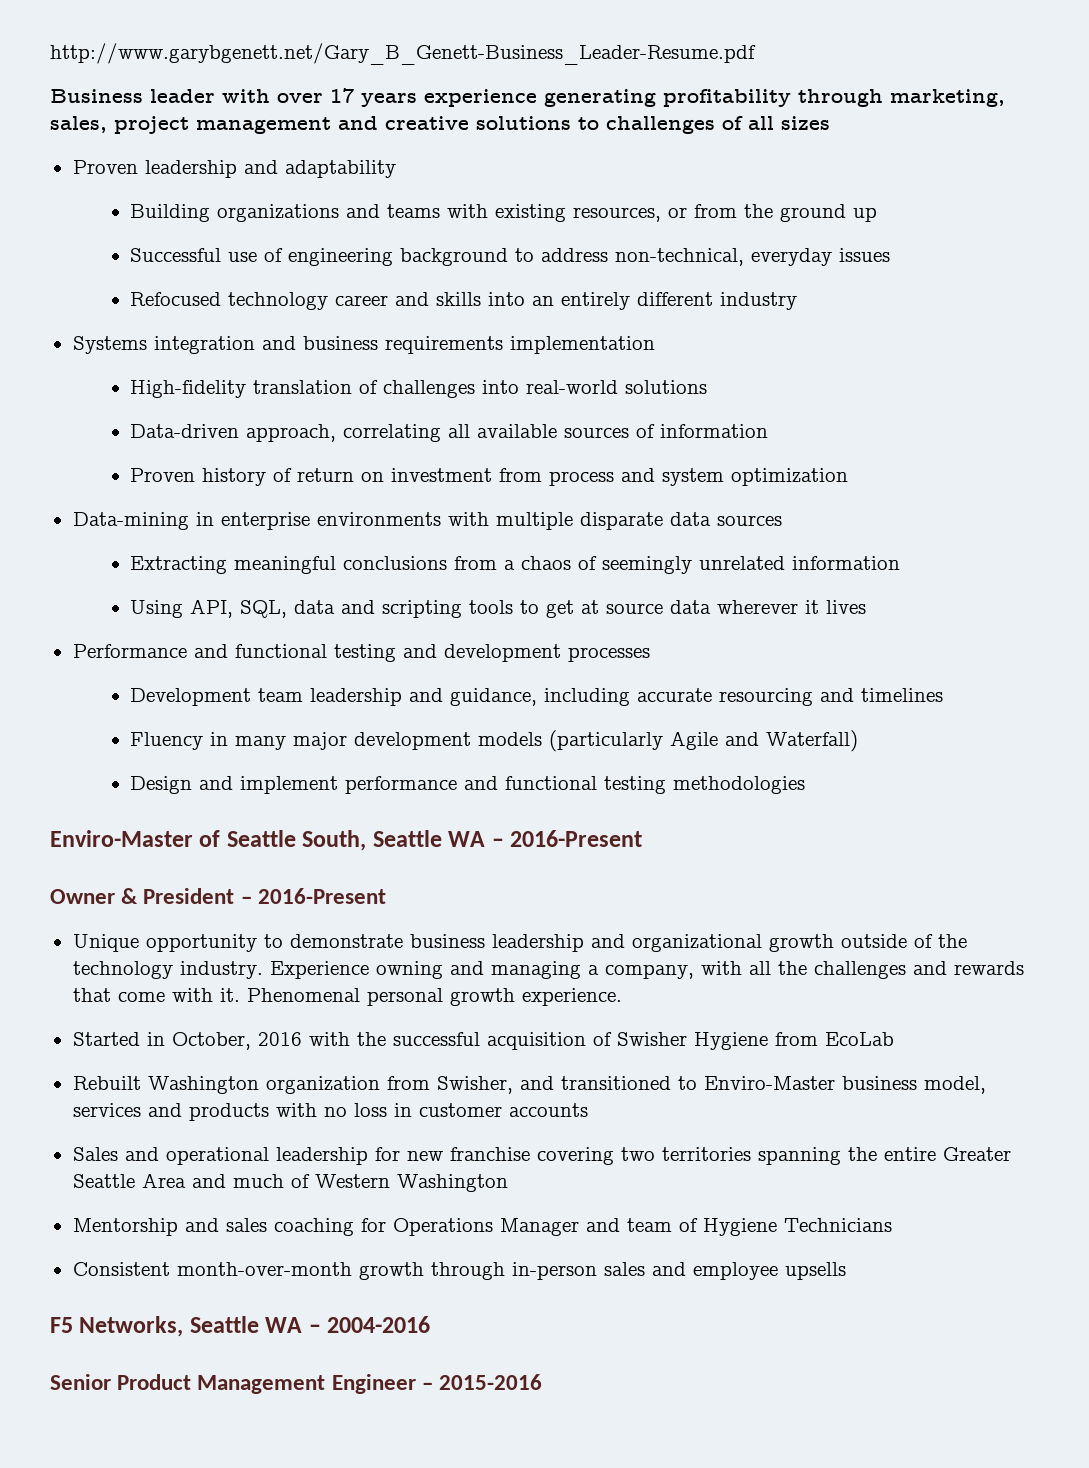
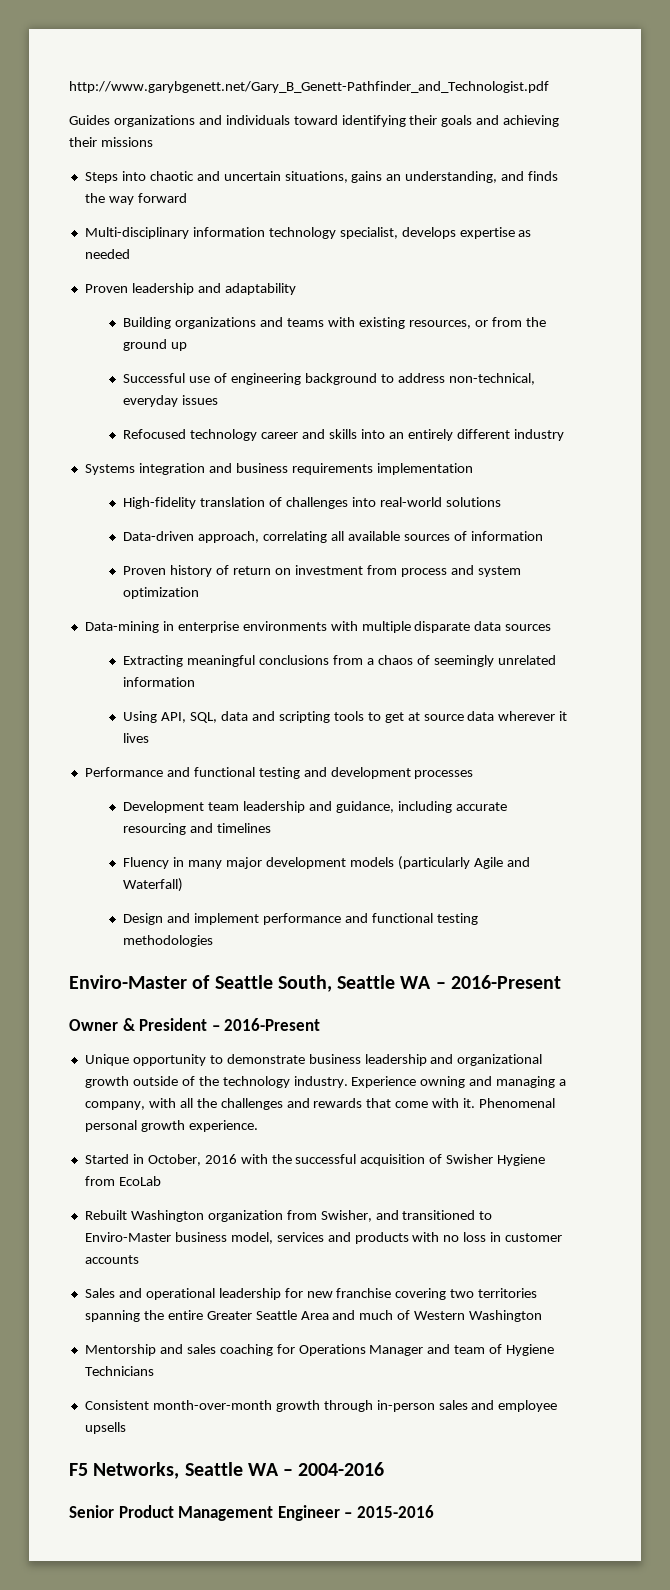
[50,43,756,65] [50,88,1005,107] [50,116,830,134] http://www.garybgenett.net/Gary_B_Genett-Business_Leader-Resume.pdf // Business leader with over 17 years experience generating profitability through marketing, sales, project management and creative solutions to challenges of all sizes -> [69,81,549,93] [69,115,560,127] [69,137,153,147] [84,171,559,183] [84,193,187,205] [84,227,532,239] [84,249,130,259] http://www.garybgenett.net/Gary_B_Genett-Pathfinder_and_Technologist.pdf // Guides organizations and individuals toward identifying their goals and achieving their missions // Steps into chaotic and uncertain situations, gains an understanding, and finds the way forward // Multi-disciplinary information technology specialist, develops expertise as needed

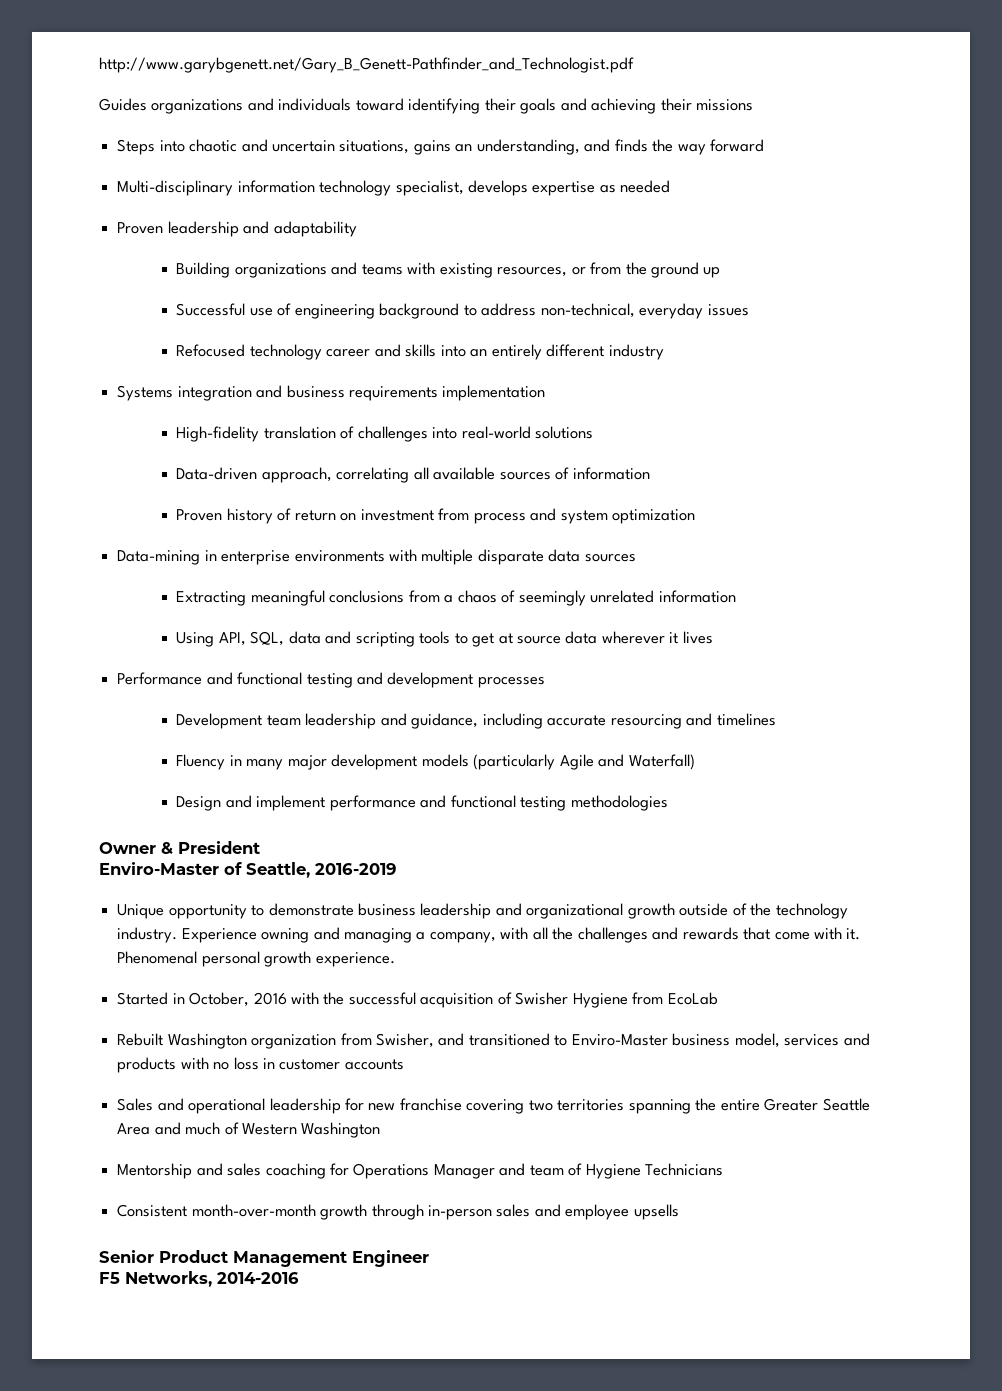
[69,975,561,992] // Enviro-Master of Seattle South, Seattle WA – 2016-Present -> (668, 803) none
[211,1018,321,1031] – 2016-Present -> [99,862,397,878] // Enviro-Master of Seattle, 2016-2019
[69,1462,385,1479] // F5 Networks, Seattle WA – 2004-2016 -> (679, 1212) none
[344,1505,434,1518] – 2015-2016 -> [99,1271,299,1287] // F5 Networks, 2014-2016

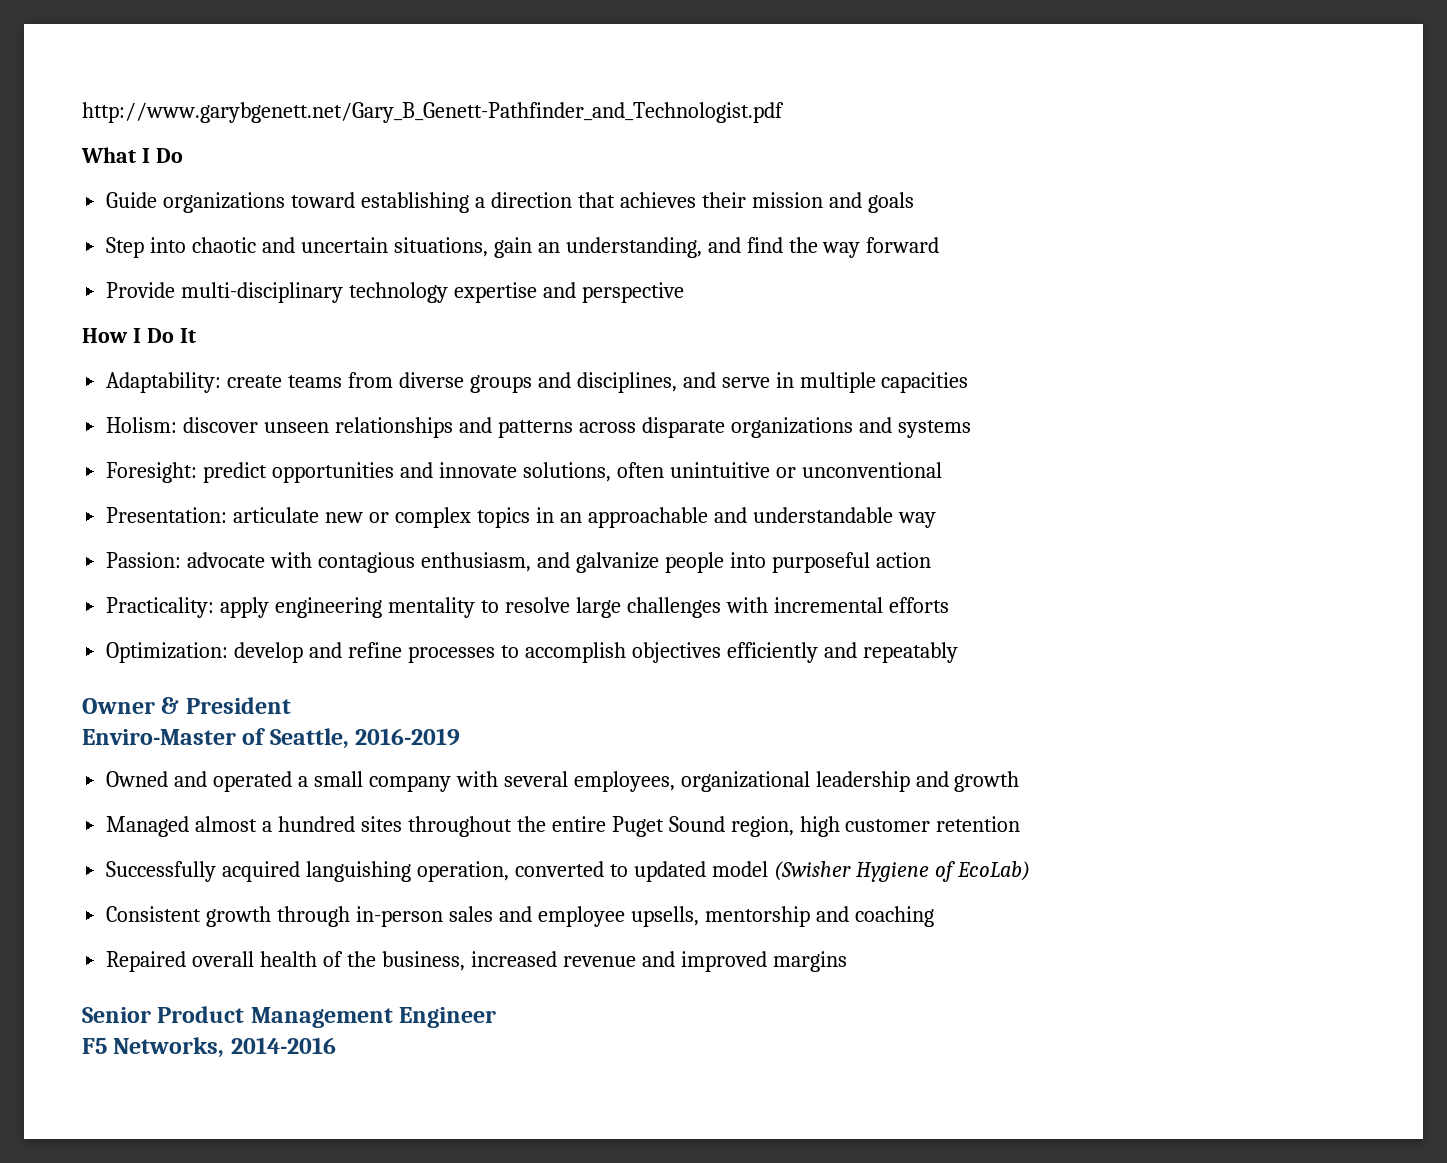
[99,98,754,114] [117,139,156,155] Guides organizations and individuals toward identifying their goals and achieving their missions // Steps -> [81,147,183,163] [106,192,914,213] [106,237,145,258] What I Do // Guide organizations toward establishing a direction that achieves their mission and goals // Step
[413,140,451,155] gains -> [493,237,532,258] gain
[614,139,648,152] finds -> [746,237,783,253] find
[117,180,671,196] [117,221,357,237] [176,262,721,278] [176,303,749,319] [176,344,664,360] [117,385,546,401] [176,426,594,442] [176,467,650,483] [176,508,695,524] [117,549,636,565] [176,590,736,606] [176,631,713,647] [117,672,545,688] [176,713,776,729] [176,754,695,770] [176,795,668,811] Multi-disciplinary information technology specialist, develops expertise as needed // Proven leadership and adaptability // Building organizations and teams with existing resources, or from the ground up // Successful use of engineering background to address non-technical, everyday issues // Refocused technology career and skills into an entirely different industry // Systems integration and business requirements implementation // High-fidelity translation of challenges into real-world solutions // Data-driven approach, correlating all available sources of information // Proven history of return on investment from process and system optimization // Data-mining in enterprise environments with multiple disparate data sources // Extracting meaningful conclusions from a chaos of seemingly unrelated information // Using API, SQL, data and scripting tools to get at source data wherever it lives // Performance and functional testing and development processes // Development team leadership and guidance, including accurate resourcing and timelines // Fluency in many major development models (particularly Agile and Waterfall) // Design and implement performance and functional testing methodologies -> [106,282,684,303] [82,328,196,343] [106,372,969,393] [106,417,971,438] [106,462,942,483] [106,507,936,528] [106,552,931,573] [106,597,949,618] [106,642,958,663] Provide multi-disciplinary technology expertise and perspective // How I Do It // Adaptability: create teams from diverse groups and disciplines, and serve in multiple capacities // Holism: discover unseen relationships and patterns across disparate organizations and systems // Foresight: predict opportunities and innovate solutions, often unintuitive or unconventional // Presentation: articulate new or complex topics in an approachable and understandable way // Passion: advocate with contagious enthusiasm, and galvanize people into purposeful action // Practicality: apply engineering mentality to resolve large challenges with incremental efforts // Optimization: develop and refine processes to accomplish objectives efficiently and repeatably
[117,903,848,919] [117,927,861,943] [117,951,395,967] [117,992,718,1008] [117,1033,870,1049] [117,1057,404,1073] [117,1098,870,1114] [117,1122,381,1138] [117,1163,724,1179] Unique opportunity to demonstrate business leadership and organizational growth outside of the technology industry. Experience owning and managing a company, with all the challenges and rewards that come with it. Phenomenal personal growth experience. // Started in October, 2016 with the successful acquisition of Swisher Hygiene from EcoLab // Rebuilt Washington organization from Swisher, and transitioned to Enviro-Master business model, services and products with no loss in customer accounts // Sales and operational leadership for new franchise covering two territories spanning the entire Greater Seattle Area and much of Western Washington // Mentorship and sales coaching for Operations Manager and team of Hygiene Technicians -> [106,771,1020,792] [106,816,1021,837] [106,861,1030,882] Owned and operated a small company with several employees, organizational leadership and growth // Managed almost a hundred sites throughout the entire Puget Sound region, high customer retention // Successfully acquired languishing operation, converted to updated model (Swisher Hygiene of EcoLab)
[191,1204,316,1217] month-over-month -> (202, 914) none
[633,1204,679,1220] upsells -> [630,906,934,927] [106,951,847,972] upsells, mentorship and coaching // Repaired overall health of the business, increased revenue and improved margins

